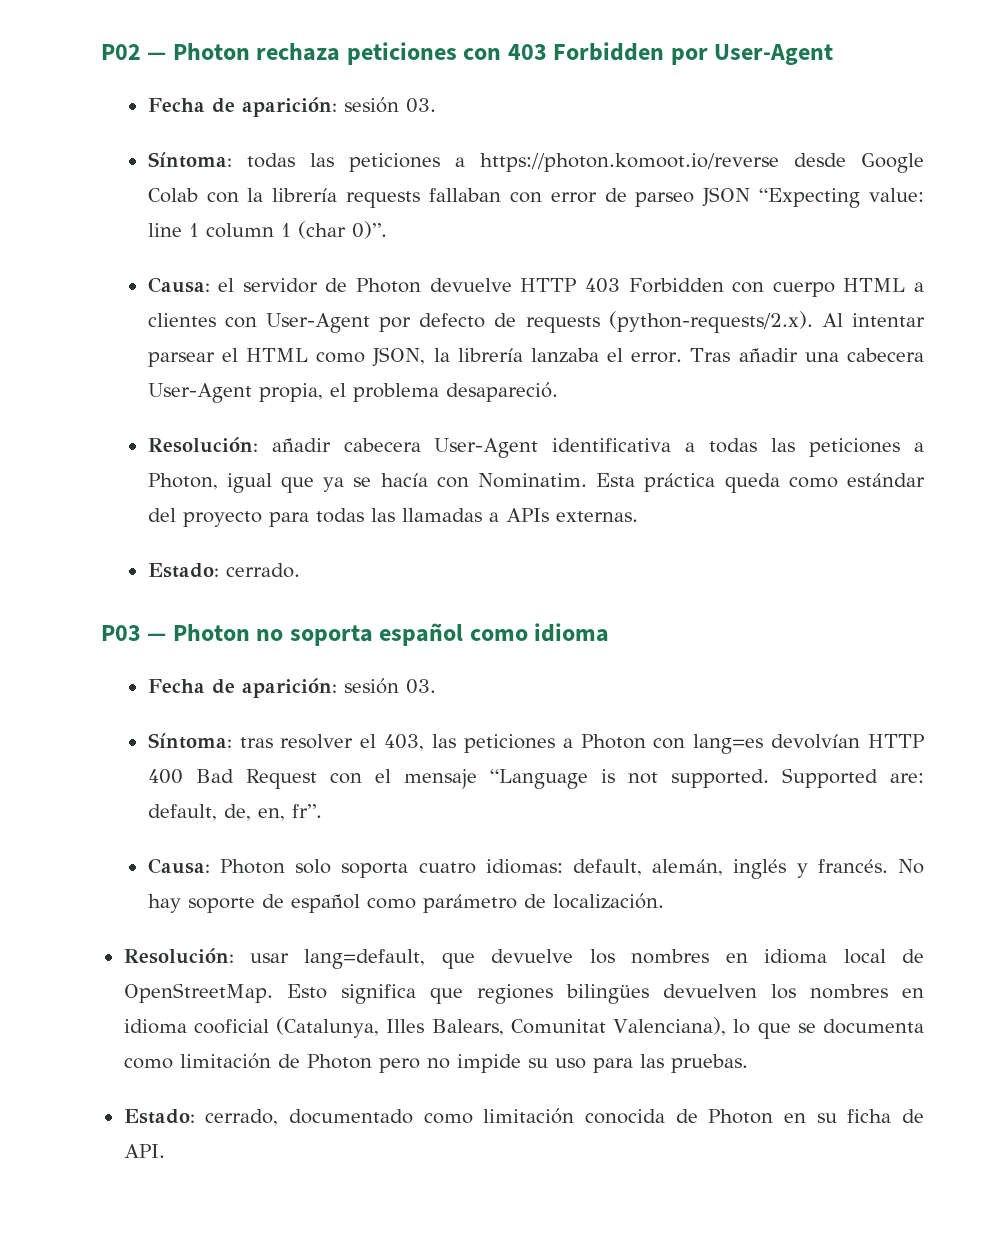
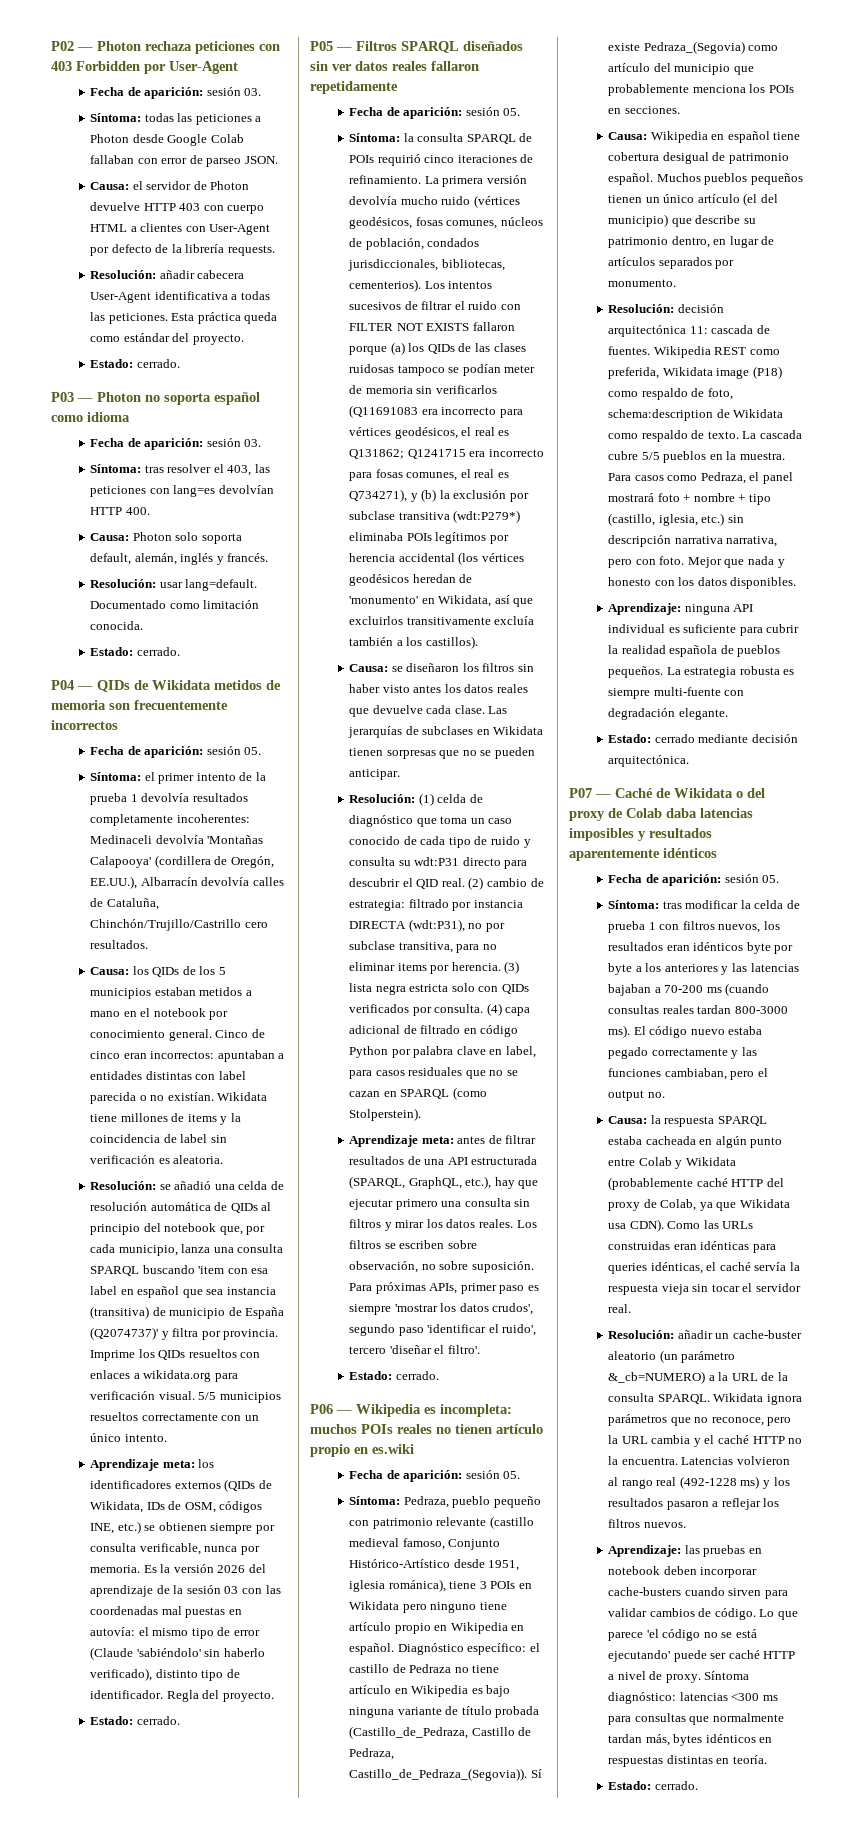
[479,153,779,172] https://photon.komoot.io/reverse -> [90,134,130,143] Photon
[206,188,421,208] con la librería requests -> (244, 138) none
[702,187,924,208] [147,221,387,239] JSON “Expecting value: line 1 column 1 (char 0)”. -> [244,156,278,164] JSON.
[628,278,724,293] Forbidden -> (201, 207) none
[525,311,926,333] [147,347,924,367] [147,382,558,403] requests (python-requests/2.x). Al intentar parsear el HTML como JSON, la librería lanzaba el error. Tras añadir una cabecera User-Agent propia, el problema desapareció. -> [171,244,275,256] la librería requests.
[809,438,924,457] [147,473,588,493] peticiones a Photon, igual que ya se hacía con Nominatim. -> [108,313,168,324] peticiones.
[182,508,638,527] proyecto para todas las llamadas a APIs externas. -> [192,334,244,345] proyecto.
[562,734,646,749] a Photon -> (147, 491) none
[147,768,925,789] [147,804,322,821] 400 Bad Request con el mensaje “Language is not supported. Supported are: default, de, en, fr”. -> [125,507,150,515] 400.
[418,859,563,874] cuatro idiomas: -> (242, 538) none
[898,859,924,874] [147,893,664,913] [123,948,925,969] [123,983,924,1004] [123,1017,924,1039] [123,1053,748,1073] [123,1108,924,1126] [123,1144,165,1158] No hay soporte de español como parámetro de localización. // Resolución: usar lang=default, que devuelve los nombres en idioma local de OpenStreetMap. Esto significa que regiones bilingües devuelven los nombres en idioma cooficial (Catalunya, Illes Balears, Comunitat Valenciana), lo que se documenta como limitación de Photon pero no impide su uso para las pruebas. // Estado: cerrado, documentado como limitación conocida de Photon en su ficha de API. -> [90,579,258,591] [90,600,260,609] [90,621,144,630] [90,647,180,656] [51,680,281,692] [51,700,228,710] [51,720,118,730] [90,746,262,758] [90,772,266,784] [90,793,248,805] [90,814,250,826] [90,835,264,844] [90,855,274,868] [90,876,284,889] [90,898,159,910] [90,919,268,931] [90,940,149,949] [90,966,226,977] [90,987,252,999] [90,1008,229,1020] [90,1029,265,1041] [90,1050,285,1062] [90,1071,246,1080] [90,1092,268,1104] [90,1113,241,1125] [90,1134,227,1143] [90,1155,224,1164] [90,1181,284,1190] [90,1202,272,1213] [90,1223,266,1235] [90,1244,284,1256] [90,1265,269,1276] [90,1286,276,1298] [90,1306,285,1319] [90,1327,279,1340] [90,1349,261,1361] [90,1370,238,1382] [90,1391,281,1403] [90,1412,259,1421] [90,1433,167,1442] [90,1459,215,1471] [90,1479,272,1492] [90,1501,263,1513] [90,1521,275,1534] [90,1543,260,1555] [90,1564,266,1573] [90,1585,281,1597] [90,1606,242,1618] [90,1627,260,1639] [90,1647,265,1660] [90,1668,240,1681] [90,1690,274,1702] [90,1716,180,1725] [310,41,523,53] [310,61,479,71] [310,81,398,94] [349,107,521,119] [349,133,533,144] [349,154,534,166] [349,175,527,187] [349,195,520,208] [349,217,543,229] [349,238,480,250] [348,259,505,271] [349,279,493,292] [349,301,521,310] [349,322,515,331] [349,342,526,355] [349,364,536,376] [349,385,497,394] [349,405,523,418] [349,427,510,439] [349,449,544,459] [349,469,509,481] [349,489,529,502] [349,510,521,523] [349,532,509,544] [349,552,524,565] [349,574,473,586] [349,595,534,607] [349,616,535,625] [349,636,478,649] [349,663,534,672] [349,684,528,693] [349,705,508,717] [348,726,544,738] [349,747,535,759] [349,769,401,780] [349,793,483,806] [349,815,513,827] [349,836,531,848] [349,857,528,869] [349,877,544,890] [349,899,523,911] [349,919,505,932] [349,941,497,953] [349,961,520,974] [349,983,529,995] [349,1003,531,1016] [349,1025,519,1037] [349,1046,536,1058] [349,1067,518,1079] [349,1087,487,1100] [349,1108,422,1121] [349,1135,537,1147] [349,1156,538,1165] [349,1176,539,1189] [349,1198,531,1210] [349,1219,537,1231] [349,1240,477,1249] [349,1261,534,1273] [349,1282,539,1294] [349,1303,534,1315] [349,1324,537,1336] [349,1345,480,1354] [349,1371,439,1380] [310,1404,512,1417] [310,1424,543,1434] [310,1444,414,1457] [349,1470,521,1482] [349,1496,541,1508] [349,1516,534,1529] [349,1538,501,1550] [349,1559,520,1571] [349,1579,532,1592] [349,1601,507,1613] [349,1622,525,1634] [349,1643,540,1655] [349,1664,500,1673] [349,1685,511,1697] [349,1706,540,1718] [349,1726,532,1739] [349,1748,395,1760] [349,1768,542,1781] [608,41,779,54] [608,63,754,75] [608,84,794,96] [608,106,680,114] [608,131,801,143] [608,152,789,164] [608,173,803,185] [608,193,778,206] [608,214,756,227] [608,236,775,248] [608,257,735,269] [608,279,677,287] [608,304,724,313] [608,325,770,337] [608,346,780,358] [608,366,782,379] [608,388,733,400] [608,409,784,421] [608,430,802,442] [608,451,785,463] [608,472,793,484] [608,493,771,505] [608,513,744,526] [608,535,778,547] [608,556,785,568] [608,577,797,589] [608,603,754,615] [608,624,800,636] [608,645,781,657] [608,666,795,678] [608,687,745,699] [608,708,728,720] [608,734,798,743] [608,755,690,767] [569,788,765,798] [569,808,753,821] [569,828,712,841] [569,848,717,861] [608,874,780,886] [608,900,800,909] [608,921,780,933] [608,942,794,954] [608,963,799,975] [608,983,770,996] [608,1005,788,1014] [608,1025,763,1038] [608,1047,757,1059] [608,1068,768,1080] [608,1090,665,1101] [608,1115,767,1127] [608,1136,783,1148] [608,1157,736,1169] [608,1177,784,1190] [608,1199,790,1211] [608,1219,754,1232] [608,1241,776,1253] [608,1262,800,1274] [608,1283,801,1295] [608,1304,632,1313] [608,1330,802,1339] [608,1350,736,1363] [608,1371,788,1384] [608,1393,802,1405] [608,1414,792,1426] [608,1435,803,1447] [608,1456,790,1465] [608,1476,790,1489] [608,1498,780,1510] [608,1519,686,1528] [608,1545,762,1557] [608,1566,758,1578] [608,1587,788,1599] [608,1608,798,1620] [608,1629,757,1641] [608,1650,796,1662] [608,1671,750,1683] [608,1692,778,1704] [608,1713,784,1725] [608,1734,773,1746] [608,1755,767,1767] [608,1781,698,1790] // Resolución: usar lang=default. Documentado como limitación conocida. // Estado: cerrado. // P04 — QIDs de Wikidata metidos de memoria son frecuentemente incorrectos // Fecha de aparición: sesión 05. // Síntoma: el primer intento de la prueba 1 devolvía resultados completamente incoherentes: Medinaceli devolvía 'Montañas Calapooya' (cordillera de Oregón, EE.UU.), Albarracín devolvía calles de Cataluña, Chinchón/Trujillo/Castrillo cero resultados. // Causa: los QIDs de los 5 municipios estaban metidos a mano en el notebook por conocimiento general. Cinco de cinco eran incorrectos: apuntaban a entidades distintas con label parecida o no existían. Wikidata tiene millones de items y la coincidencia de label sin verificación es aleatoria. // Resolución: se añadió una celda de resolución automática de QIDs al principio del notebook que, por cada municipio, lanza una consulta SPARQL buscando 'item con esa label en español que sea instancia (transitiva) de municipio de España (Q2074737)' y filtra por provincia. Imprime los QIDs resueltos con enlaces a wikidata.org para verificación visual. 5/5 municipios resueltos correctamente con un único intento. // Aprendizaje meta: los identificadores externos (QIDs de Wikidata, IDs de OSM, códigos INE, etc.) se obtienen siempre por consulta verificable, nunca por memoria. Es la versión 2026 del aprendizaje de la sesión 03 con las coordenadas mal puestas en autovía: el mismo tipo de error (Claude 'sabiéndolo' sin haberlo verificado), distinto tipo de identificador. Regla del proyecto. // Estado: cerrado. // P05 — Filtros SPARQL diseñados sin ver datos reales fallaron repetidamente // Fecha de aparición: sesión 05. // Síntoma: la consulta SPARQL de POIs requirió cinco iteraciones de refinamiento. La primera versión devolvía mucho ruido (vértices geodésicos, fosas comunes, núcleos de población, condados jurisdiccionales, bibliotecas, cementerios). Los intentos sucesivos de filtrar el ruido con FILTER NOT EXISTS fallaron porque (a) los QIDs de las clases ruidosas tampoco se podían meter de memoria sin verificarlos (Q11691083 era incorrecto para vértices geodésicos, el real es Q131862; Q1241715 era incorrecto para fosas comunes, el real es Q734271), y (b) la exclusión por subclase transitiva (wdt:P279*) eliminaba POIs legítimos por herencia accidental (los vértices geodésicos heredan de 'monumento' en Wikidata, así que excluirlos transitivamente excluía también a los castillos). // Causa: se diseñaron los filtros sin haber visto antes los datos reales que devuelve cada clase. Las jerarquías de subclases en Wikidata tienen sorpresas que no se pueden anticipar. // Resolución: (1) celda de diagnóstico que toma un caso conocido de cada tipo de ruido y consulta su wdt:P31 directo para descubrir el QID real. (2) cambio de estrategia: filtrado por instancia DIRECTA (wdt:P31), no por subclase transitiva, para no eliminar items por herencia. (3) lista negra estricta solo con QIDs verificados por consulta. (4) capa adicional de filtrado en código Python por palabra clave en label, para casos residuales que no se cazan en SPARQL (como Stolperstein). // Aprendizaje meta: antes de filtrar resultados de una API estructurada (SPARQL, GraphQL, etc.), hay que ejecutar primero una consulta sin filtros y mirar los datos reales. Los filtros se escriben sobre observación, no sobre suposición. Para próximas APIs, primer paso es siempre 'mostrar los datos crudos', segundo paso 'identificar el ruido', tercero 'diseñar el filtro'. // Estado: cerrado. // P06 — Wikipedia es incompleta: muchos POIs reales no tienen artículo propio en es.wiki // Fecha de aparición: sesión 05. // Síntoma: Pedraza, pueblo pequeño con patrimonio relevante (castillo medieval famoso, Conjunto Histórico-Artístico desde 1951, iglesia románica), tiene 3 POIs en Wikidata pero ninguno tiene artículo propio en Wikipedia en español. Diagnóstico específico: el castillo de Pedraza no tiene artículo en Wikipedia es bajo ninguna variante de título probada (Castillo_de_Pedraza, Castillo de Pedraza, Castillo_de_Pedraza_(Segovia)). Sí existe Pedraza_(Segovia) como artículo del municipio que probablemente menciona los POIs en secciones. // Causa: Wikipedia en español tiene cobertura desigual de patrimonio español. Muchos pueblos pequeños tienen un único artículo (el del municipio) que describe su patrimonio dentro, en lugar de artículos separados por monumento. // Resolución: decisión arquitectónica 11: cascada de fuentes. Wikipedia REST como preferida, Wikidata image (P18) como respaldo de foto, schema:description de Wikidata como respaldo de texto. La cascada cubre 5/5 pueblos en la muestra. Para casos como Pedraza, el panel mostrará foto + nombre + tipo (castillo, iglesia, etc.) sin descripción narrativa narrativa, pero con foto. Mejor que nada y honesto con los datos disponibles. // Aprendizaje: ninguna API individual es suficiente para cubrir la realidad española de pueblos pequeños. La estrategia robusta es siempre multi-fuente con degradación elegante. // Estado: cerrado mediante decisión arquitectónica. // P07 — Caché de Wikidata o del proxy de Colab daba latencias imposibles y resultados aparentemente idénticos // Fecha de aparición: sesión 05. // Síntoma: tras modificar la celda de prueba 1 con filtros nuevos, los resultados eran idénticos byte por byte a los anteriores y las latencias bajaban a 70-200 ms (cuando consultas reales tardan 800-3000 ms). El código nuevo estaba pegado correctamente y las funciones cambiaban, pero el output no. // Causa: la respuesta SPARQL estaba cacheada en algún punto entre Colab y Wikidata (probablemente caché HTTP del proxy de Colab, ya que Wikidata usa CDN). Como las URLs construidas eran idénticas para queries idénticas, el caché servía la respuesta vieja sin tocar el servidor real. // Resolución: añadir un cache-buster aleatorio (un parámetro &_cb=NUMERO) a la URL de la consulta SPARQL. Wikidata ignora parámetros que no reconoce, pero la URL cambia y el caché HTTP no la encuentra. Latencias volvieron al rango real (492-1228 ms) y los resultados pasaron a reflejar los filtros nuevos. // Aprendizaje: las pruebas en notebook deben incorporar cache-busters cuando sirven para validar cambios de código. Lo que parece 'el código no se está ejecutando' puede ser caché HTTP a nivel de proxy. Síntoma diagnóstico: latencias <300 ms para consultas que normalmente tardan más, bytes idénticos en respuestas distintas en teoría. // Estado: cerrado.

